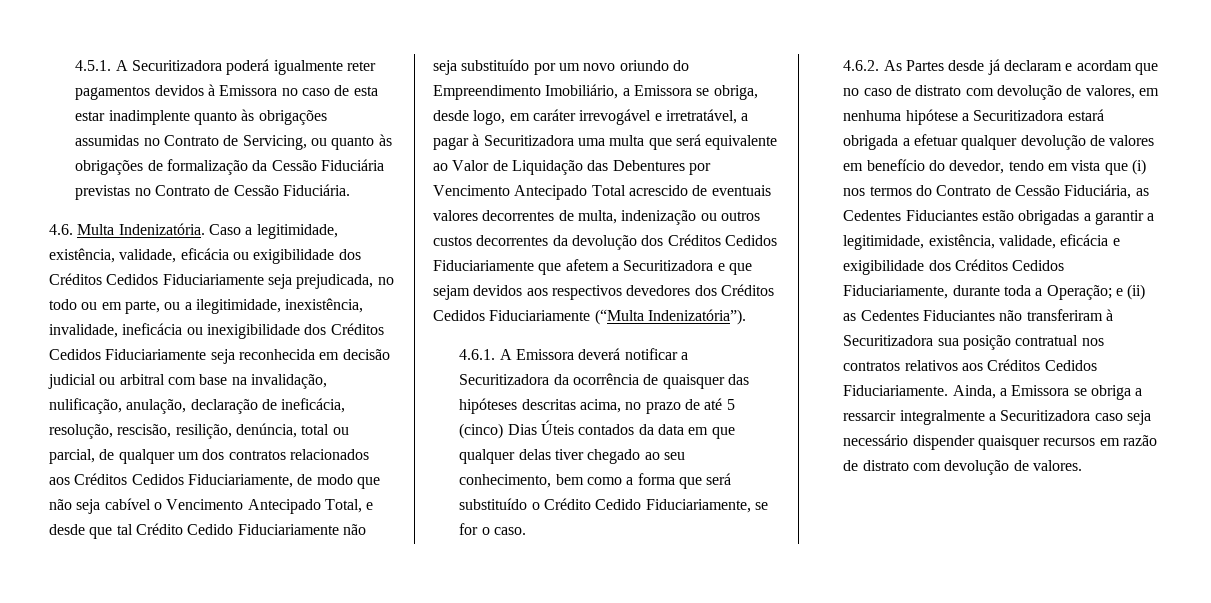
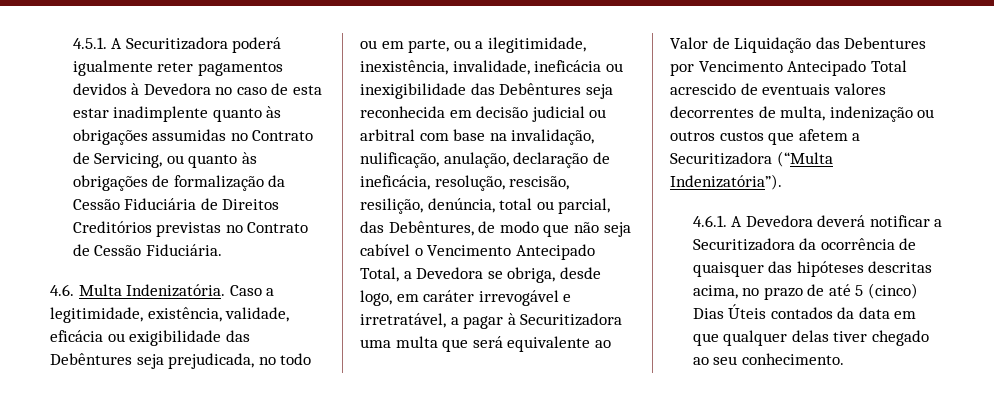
[219,85,278,96] Emissora -> [143,83,211,95] Devedora
(384, 165) none -> [200,198,280,210] [72,221,152,233] de Direitos Creditórios
[338,249,361,260] [49,273,264,285] dos Créditos Cedidos Fiduciariamente -> [225,330,250,342] [50,353,132,365] das Debêntures
[304,323,384,335] [49,349,207,360] dos Créditos Cedidos Fiduciariamente -> [470,83,582,95] das Debêntures
[99,449,369,464] [49,473,293,488] de qualquer um dos contratos relacionados aos Créditos Cedidos Fiduciariamente, -> [360,221,474,236] das Debêntures,
[366,502,374,510] [49,523,366,539] [433,59,689,75] [433,84,692,100] e desde que tal Crédito Cedido Fiduciariamente não seja substituído por um novo oriundo do Empreendimento Imobiliário, a Emissora -> [403,267,484,279] a Devedora
[476,234,777,250] [433,259,752,275] [433,284,774,300] [433,310,591,321] decorrentes da devolução dos Créditos Cedidos Fiduciariamente que afetem a Securitizadora e que sejam devidos aos respectivos devedores dos Créditos Cedidos Fiduciariamente -> [768,129,861,145] [670,152,772,165] que afetem a Securitizadora
[516,349,575,360] Emissora -> [745,215,813,227] Devedora
[459,473,732,489] [459,498,768,513] [459,523,527,535] [843,59,1158,75] [843,85,1159,100] [843,109,1104,125] [843,134,1155,150] [843,159,1146,175] [843,184,1149,199] [843,210,1155,225] [843,234,1120,250] [843,259,1065,275] [843,284,1146,300] [843,309,1113,321] [843,335,1104,350] [843,359,1097,371] [843,385,1143,400] [843,410,1151,425] [843,434,1157,450] [843,460,1082,475] conhecimento, bem como a forma que será substituído o Crédito Cedido Fiduciariamente, se for o caso. // 4.6.2. As Partes desde já declaram e acordam que no caso de distrato com devolução de valores, em nenhuma hipótese a Securitizadora estará obrigada a efetuar qualquer devolução de valores em benefício do devedor, tendo em vista que (i) nos termos do Contrato de Cessão Fiduciária, as Cedentes Fiduciantes estão obrigadas a garantir a legitimidade, existência, validade, eficácia e exigibilidade dos Créditos Cedidos Fiduciariamente, durante toda a Operação; e (ii) as Cedentes Fiduciantes não transferiram à Securitizadora sua posição contratual nos contratos relativos aos Créditos Cedidos Fiduciariamente. Ainda, a Emissora se obriga a ressarcir integralmente a Securitizadora caso seja necessário dispender quaisquer recursos em razão de distrato com devolução de valores. -> [741,353,844,365] conhecimento.

